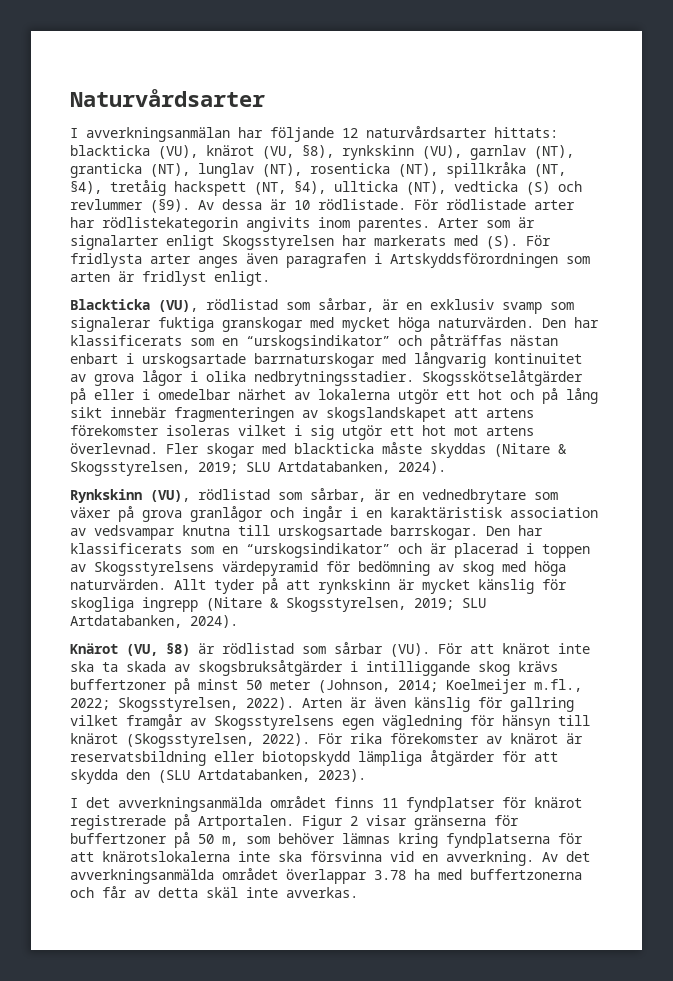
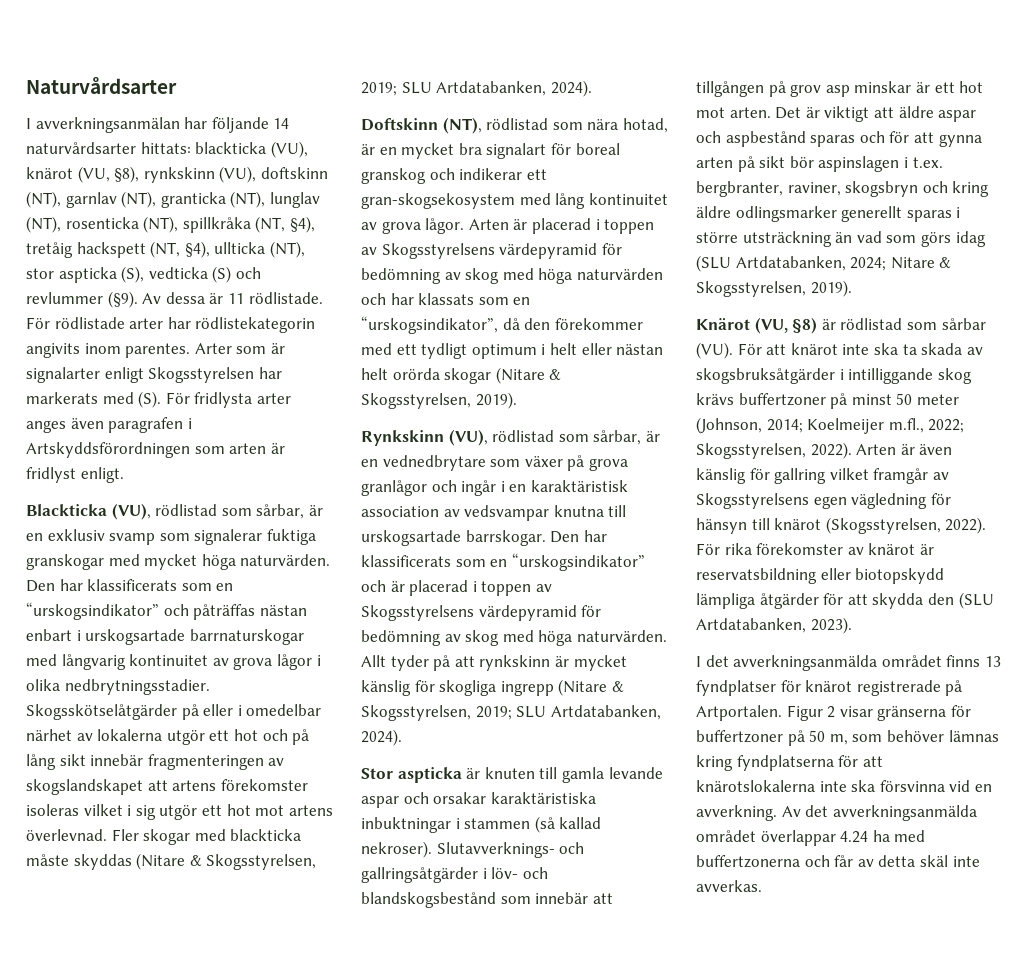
[342,128,358,138] 12 -> [273,118,290,129] 14
(462, 152) none -> [260,167,328,179] [26,191,61,208] doftskinn (NT),
(446, 188) none -> [26,266,145,283] stor aspticka (S),
[294,200,310,210] 10 -> [227,293,244,304] 11
(446, 467) none -> [361,117,668,134] [361,143,620,159] [361,168,547,184] [361,193,668,209] [361,218,655,234] [361,243,622,259] [361,268,663,284] [361,293,531,305] [361,316,643,334] [361,343,664,359] [361,367,562,384] [361,392,517,409] // Doftskinn (NT), rödlistad som nära hotad, är en mycket bra signalart för boreal granskog och indikerar ett gran-skogsekosystem med lång kontinuitet av grova lågor. Arten är placerad i toppen av Skogsstyrelsens värdepyramid för bedömning av skog med höga naturvärden och har klassats som en “urskogsindikator”, då den förekommer med ett tydligt optimum i helt eller nästan helt orörda skogar (Nitare & Skogsstyrelsen, 2019).
(238, 621) none -> [361,767,663,783] [361,792,596,808] [361,816,602,833] [361,841,585,858] [361,867,548,883] [361,892,613,908] [696,81,984,97] [696,106,977,122] [696,131,982,147] [696,156,943,172] [696,181,990,197] [696,206,961,222] [696,231,986,247] [696,255,952,272] [696,280,852,297] // Stor aspticka är knuten till gamla levande aspar och orsakar karaktäristiska inbuktningar i stammen (så kallad nekroser). Slutavverknings- och gallringsåtgärder i löv- och blandskogsbestånd som innebär att tillgången på grov asp minskar är ett hot mot arten. Det är viktigt att äldre aspar och aspbestånd sparas och för att gynna arten på sikt bör aspinslagen i t.ex. bergbranter, raviner, skogsbryn och kring äldre odlingsmarker generellt sparas i större utsträckning än vad som görs idag (SLU Artdatabanken, 2024; Nitare & Skogsstyrelsen, 2019).
[382,798,398,808] 11 -> [984,656,1001,667] 13
[374,870,406,880] 3.78 -> [840,831,869,843] 4.24

